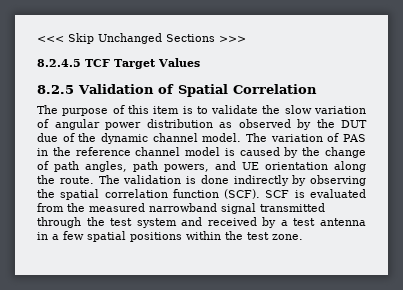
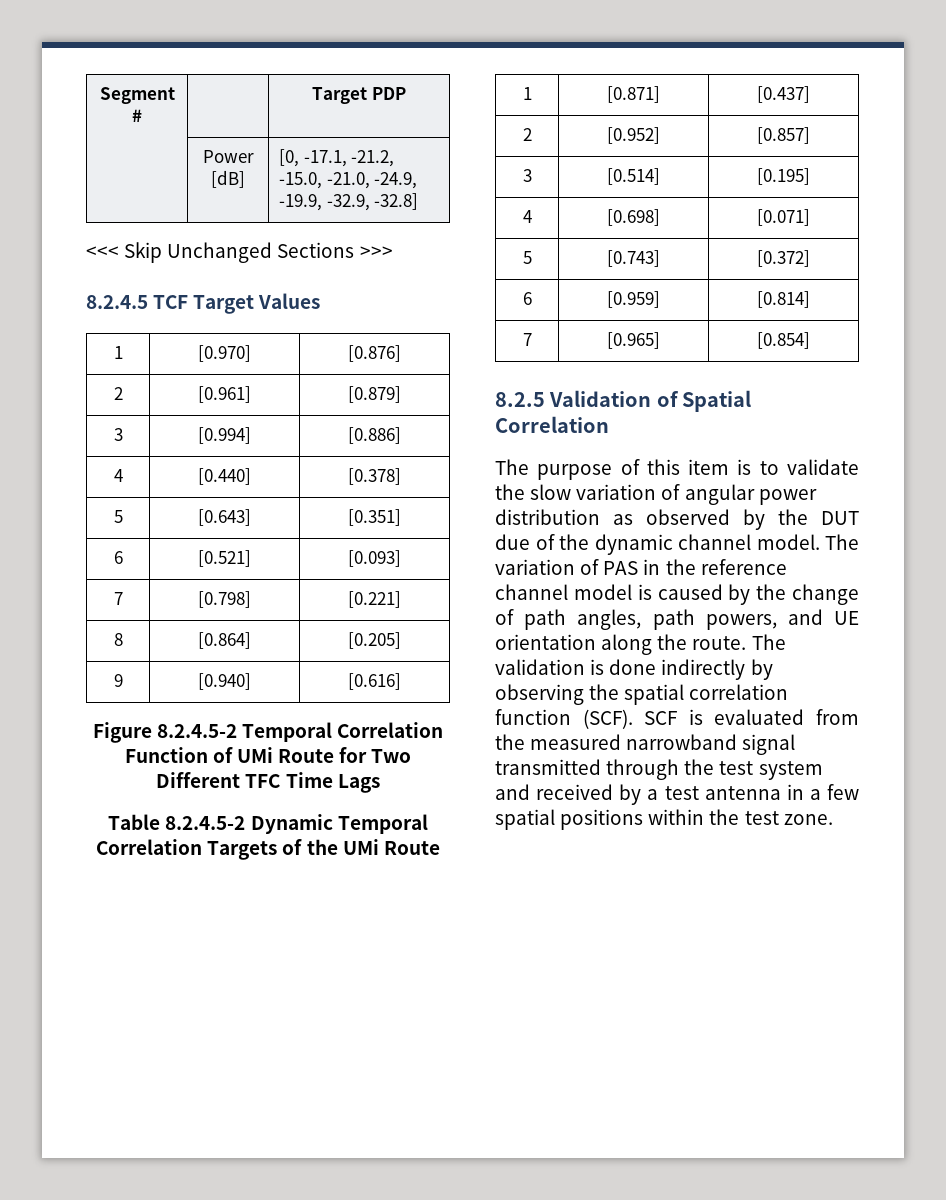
(37, 39) none -> [99,87,175,104] [132,109,142,122] [312,87,406,104] [202,150,254,163] [211,170,245,188] [279,149,395,167] [279,172,418,189] [279,193,419,211] Segment # | | Target PDP // | Power [dB] | [0, -17.1, -21.2, -15.0, -21.0, -24.9, -19.9, -32.9, -32.8] //
(200, 62) none -> [113,346,123,359] [198,345,251,362] [348,345,401,362] [113,387,123,400] [198,386,251,403] [348,386,401,403] [113,428,123,441] [198,427,251,444] [348,427,401,444] [113,469,123,482] [198,468,251,485] [348,468,401,485] [113,510,123,523] [198,509,251,526] [348,509,401,526] [113,551,123,564] [198,550,251,567] [348,550,401,567] [113,592,123,605] [198,591,251,608] [348,591,401,608] [113,633,123,646] [198,632,251,649] [348,632,401,649] [113,674,123,687] [198,673,251,690] [348,673,401,690] [92,722,444,743] [124,747,412,763] [156,772,380,793] [108,814,428,834] [96,839,440,860] [522,87,532,100] [607,86,660,103] [757,86,810,103] [522,128,532,141] [607,127,660,144] [757,127,810,144] [522,169,532,182] [607,168,660,185] [757,168,810,185] [522,210,532,223] [607,209,660,226] [757,209,810,226] [522,251,532,264] [607,250,660,267] [757,250,810,267] [522,292,532,305] [607,291,660,308] [757,291,810,308] [522,333,532,346] [607,332,660,349] [757,332,810,349] // 1 | [0.970] | [0.876] // 2 | [0.961] | [0.879] // 3 | [0.994] | [0.886] // 4 | [0.440] | [0.378] // 5 | [0.643] | [0.351] // 6 | [0.521] | [0.093] // 7 | [0.798] | [0.221] // 8 | [0.864] | [0.205] // 9 | [0.940] | [0.616] // Figure 8.2.4.5-2 Temporal Correlation Function of UMi Route for Two Different TFC Time Lags // Table 8.2.4.5-2 Dynamic Temporal Correlation Targets of the UMi Route // 1 | [0.871] | [0.437] // 2 | [0.952] | [0.857] // 3 | [0.514] | [0.195] // 4 | [0.698] | [0.071] // 5 | [0.743] | [0.372] // 6 | [0.959] | [0.814] // 7 | [0.965] | [0.854]

